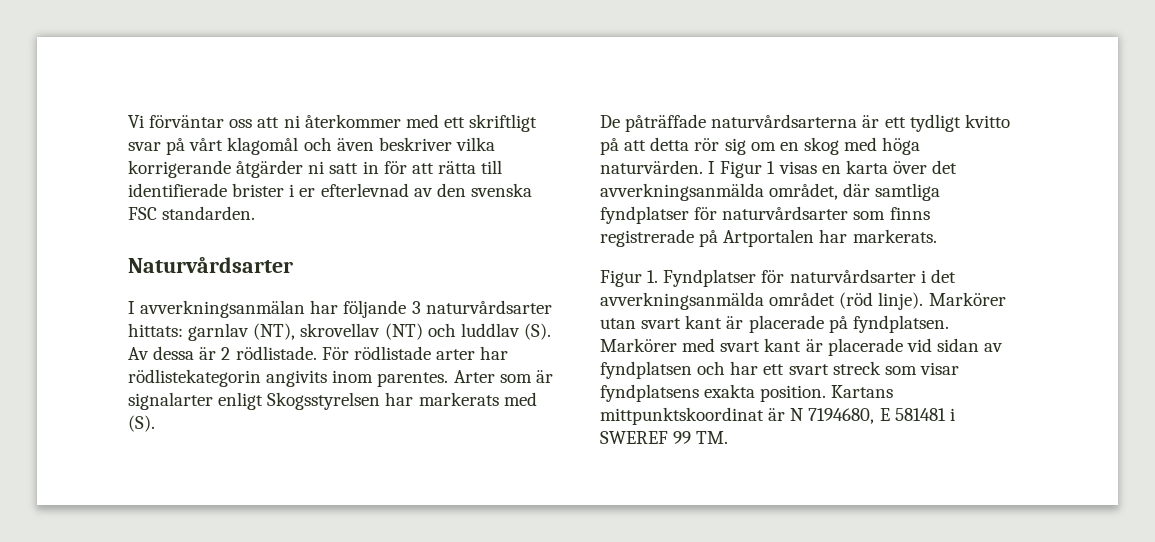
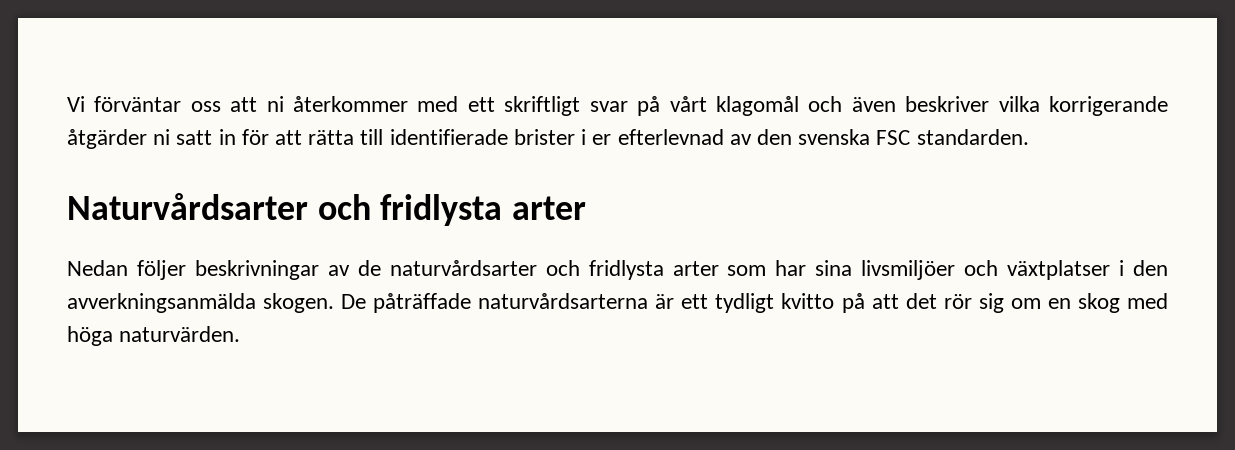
[128,300,552,318] [128,323,551,341] [128,346,509,360] [128,369,553,387] [128,392,537,410] [128,415,155,432] // I avverkningsanmälan har följande 3 naturvårdsarter hittats: garnlav (NT), skrovellav (NT) och luddlav (S). Av dessa är 2 rödlistade. För rödlistade arter har rödlistekategorin angivits inom parentes. Arter som är signalarter enligt Skogsstyrelsen har markerats med (S). // -> [317,194,587,226] [67,260,1168,280] [67,293,335,313] och fridlysta arter // Nedan följer beskrivningar av de naturvårdsarter och fridlysta arter som har sina livsmiljöer och växtplatser i den avverkningsanmälda skogen.
[650,137,690,151] detta -> [905,293,937,309] det
[708,160,958,178] [600,183,941,201] [600,206,930,224] [600,229,937,247] [600,269,956,287] [600,292,1006,310] [600,315,949,333] [600,338,1004,356] [600,361,959,379] [600,384,894,402] [600,407,955,425] [600,431,729,444] I Figur 1 visas en karta över det avverkningsanmälda området, där samtliga fyndplatser för naturvårdsarter som finns registrerade på Artportalen har markerats. // Figur 1. Fyndplatser för naturvårdsarter i det avverkningsanmälda området (röd linje). Markörer utan svart kant är placerade på fyndplatsen. Markörer med svart kant är placerade vid sidan av fyndplatsen och har ett svart streck som visar fyndplatsens exakta position. Kartans mittpunktskoordinat är N 7194680, E 581481 i SWEREF 99 TM. -> (241, 334) none

